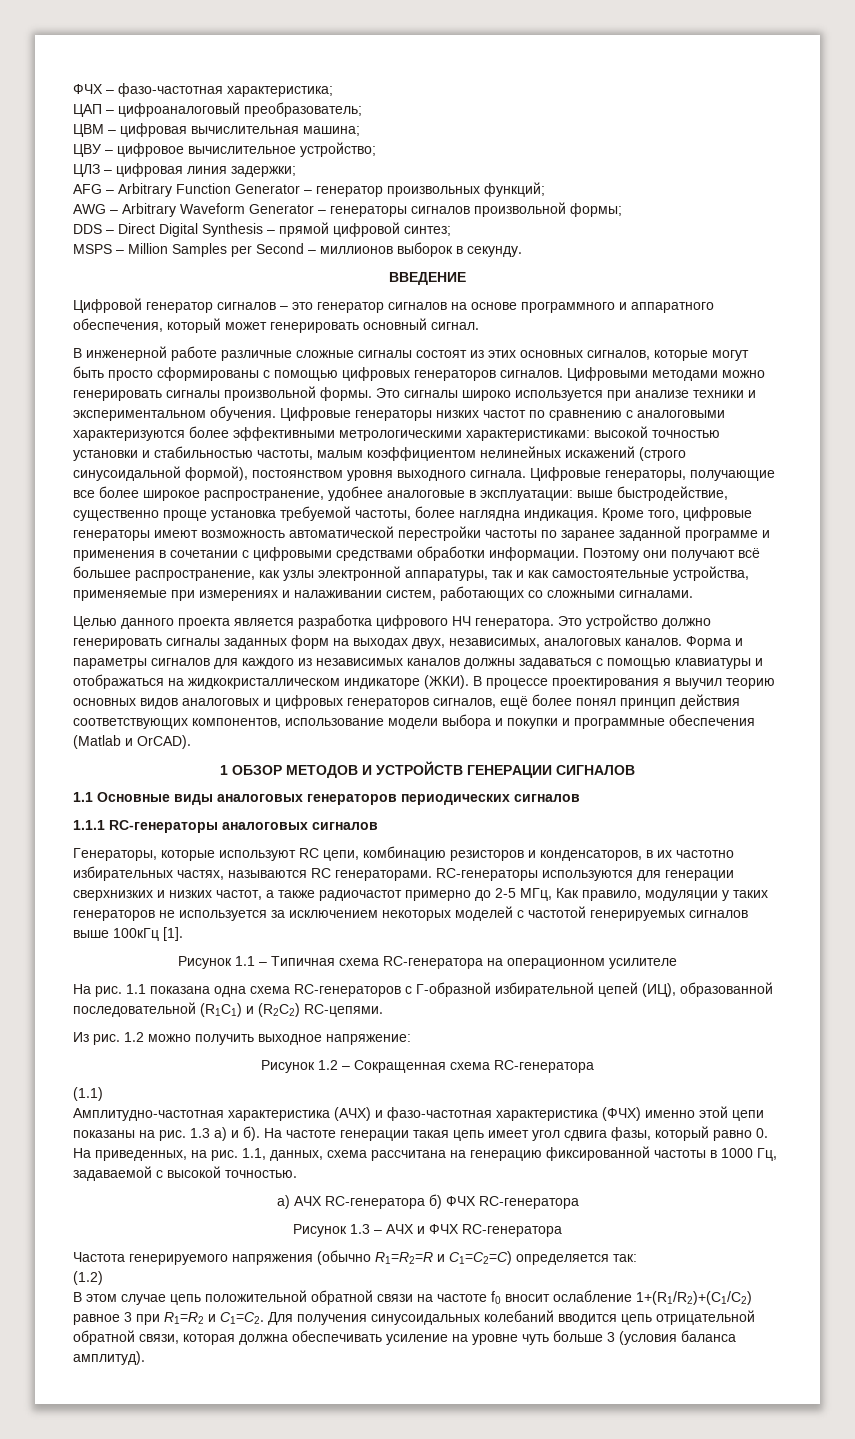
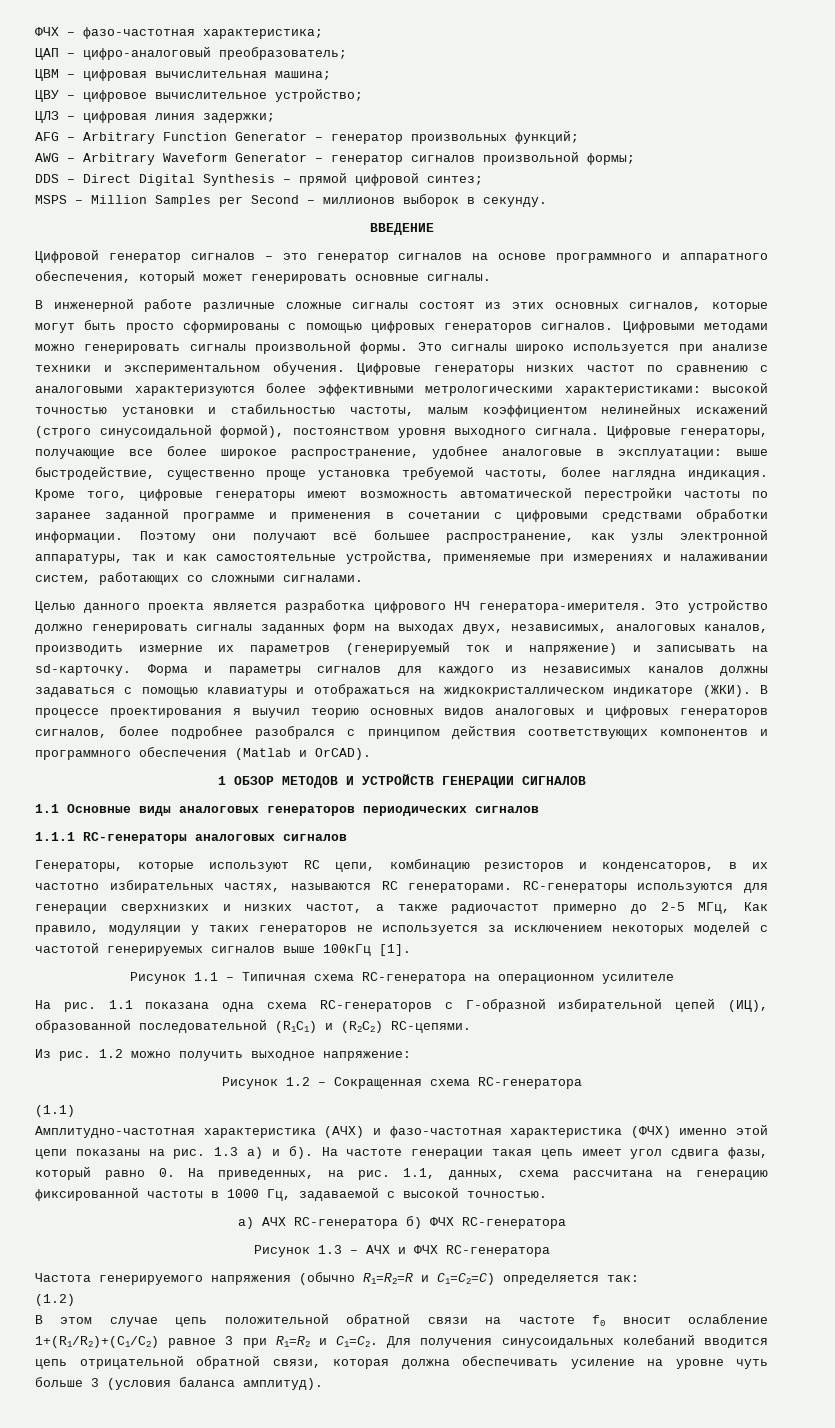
[118,102,240,117] цифроаналоговый -> [83,47,211,60] цифро-аналоговый
[330,206,407,217] генераторы -> [331,155,403,165] генератор
[363,318,479,330] основный сигнал. -> [355,274,491,281] основные сигналы.
[475,618,554,629] генератора. -> [478,603,647,613] генератора-имерителя.
[625,638,682,646] каналов. -> [704,624,768,633] [35,642,768,655] [35,664,131,676] каналов, производить измерние их параметров (генерируемый ток и напряжение) и записывать на sd-карточку.
[500,694,740,709] [73,714,665,729] ещё более понял принцип действия соответствующих компонентов, использование модели выбора и покупки и программные -> [119,726,768,739] [35,750,131,760] более подробнее разобрался с принципом действия соответствующих компонентов и программного

